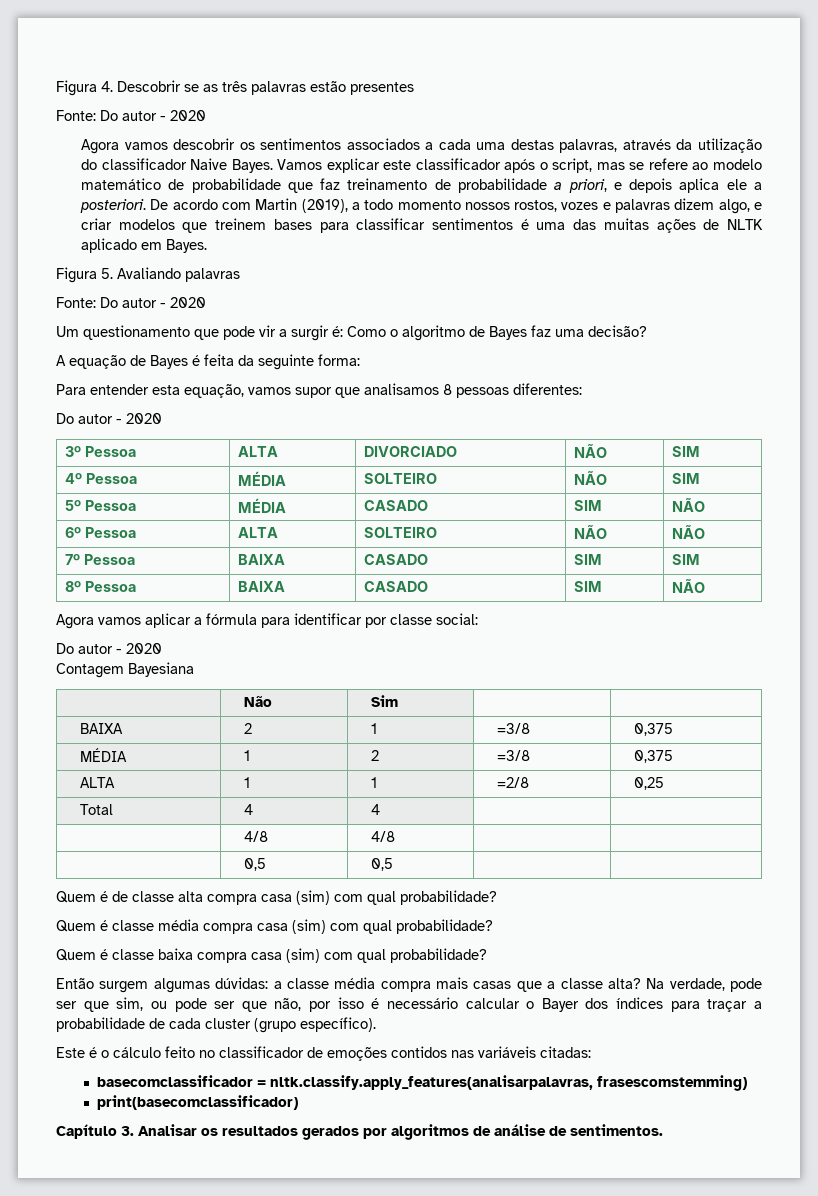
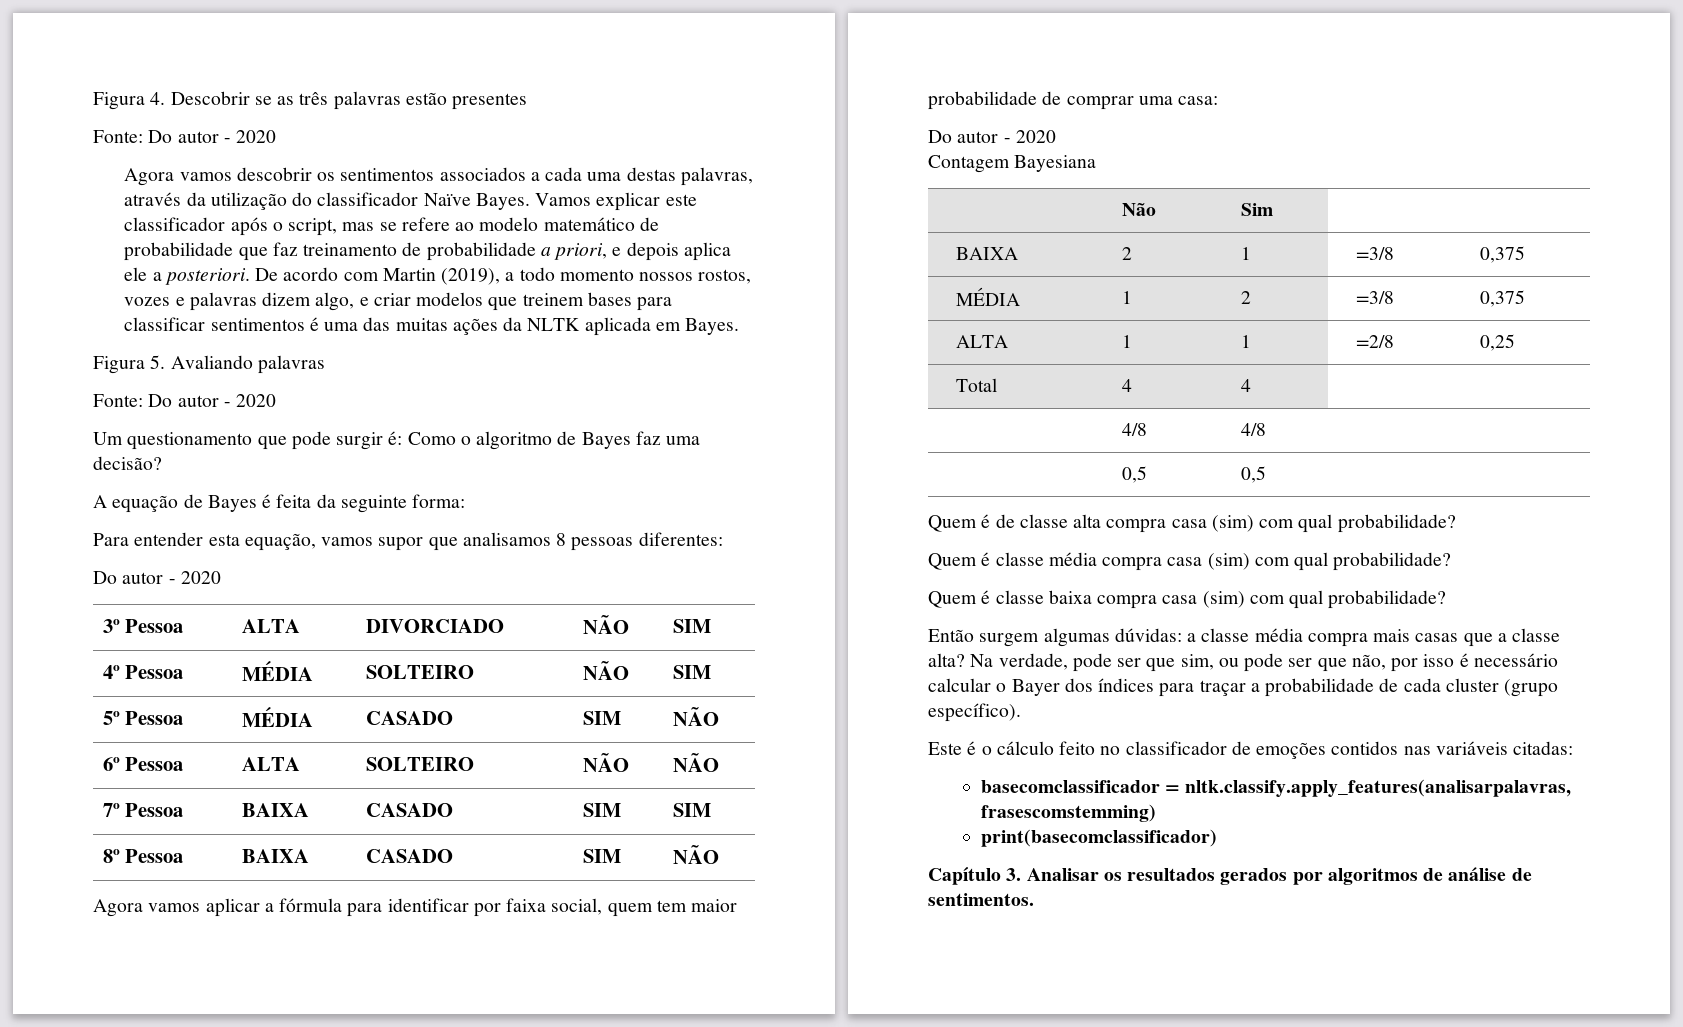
[190,158,228,170] Naive -> [423,193,471,206] Naïve
[703,219,764,230] [81,238,138,253] de NLTK aplicado -> [503,317,651,336] da NLTK aplicada
[259,325,287,337] vir a -> (331, 440) none
[390,613,478,625] classe social: -> [506,898,738,917] [928,91,1219,110] faixa social, quem tem maior probabilidade de comprar uma casa:

